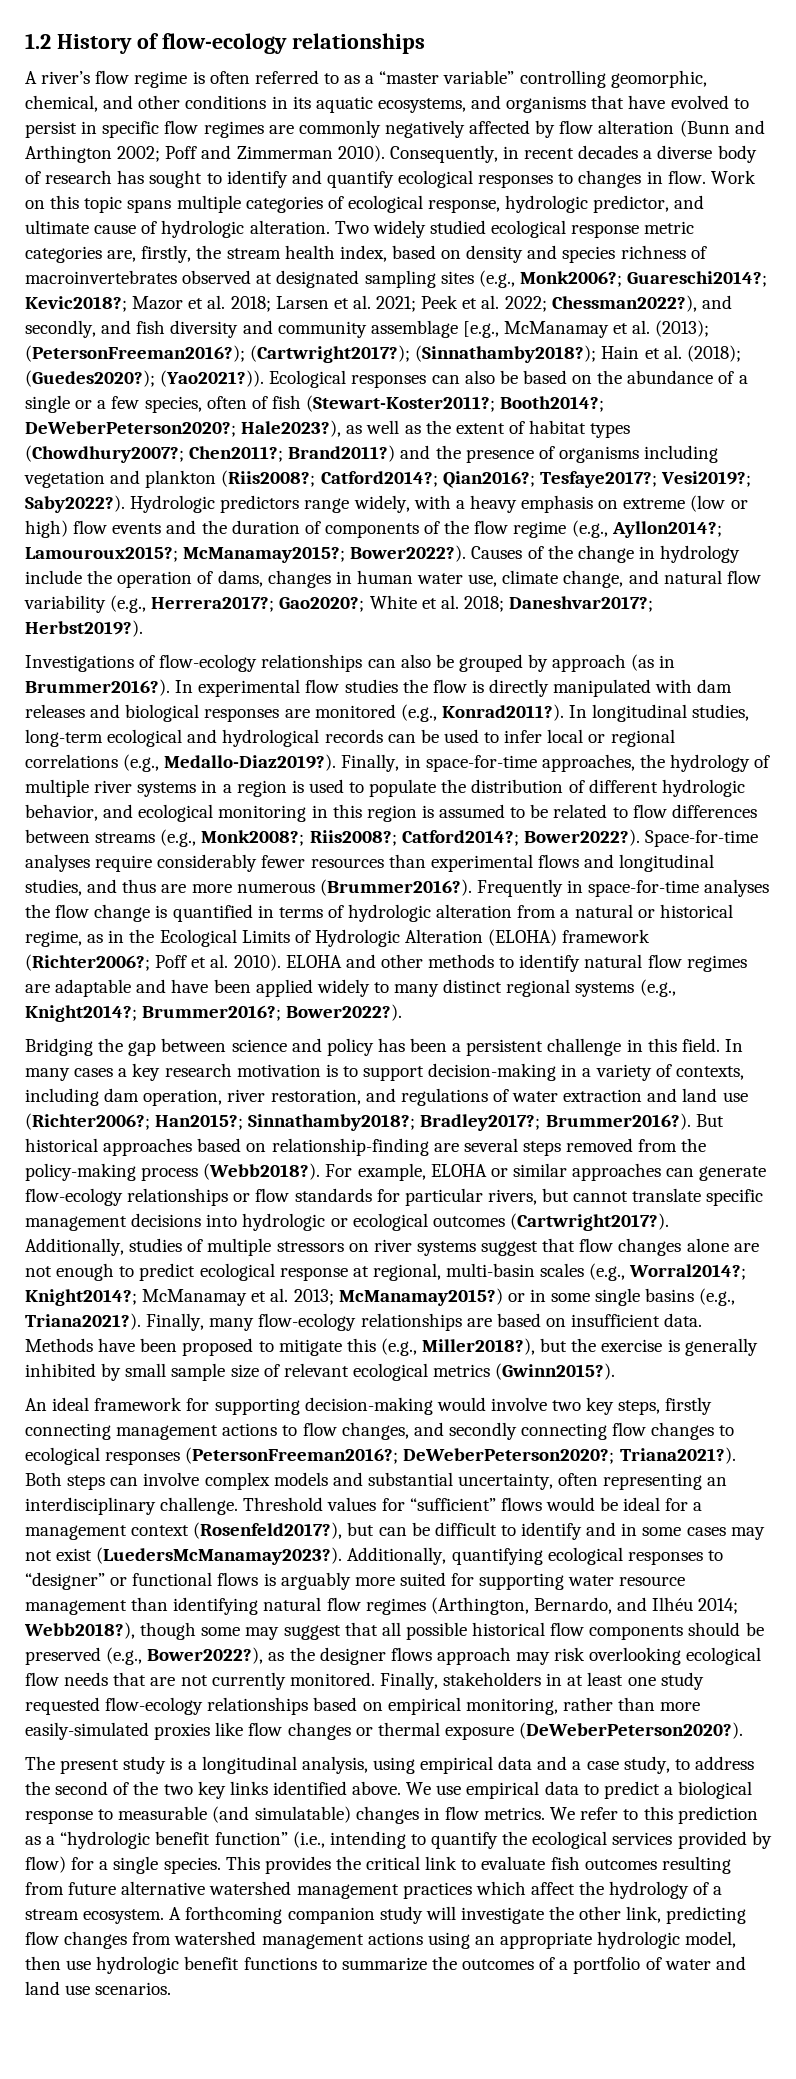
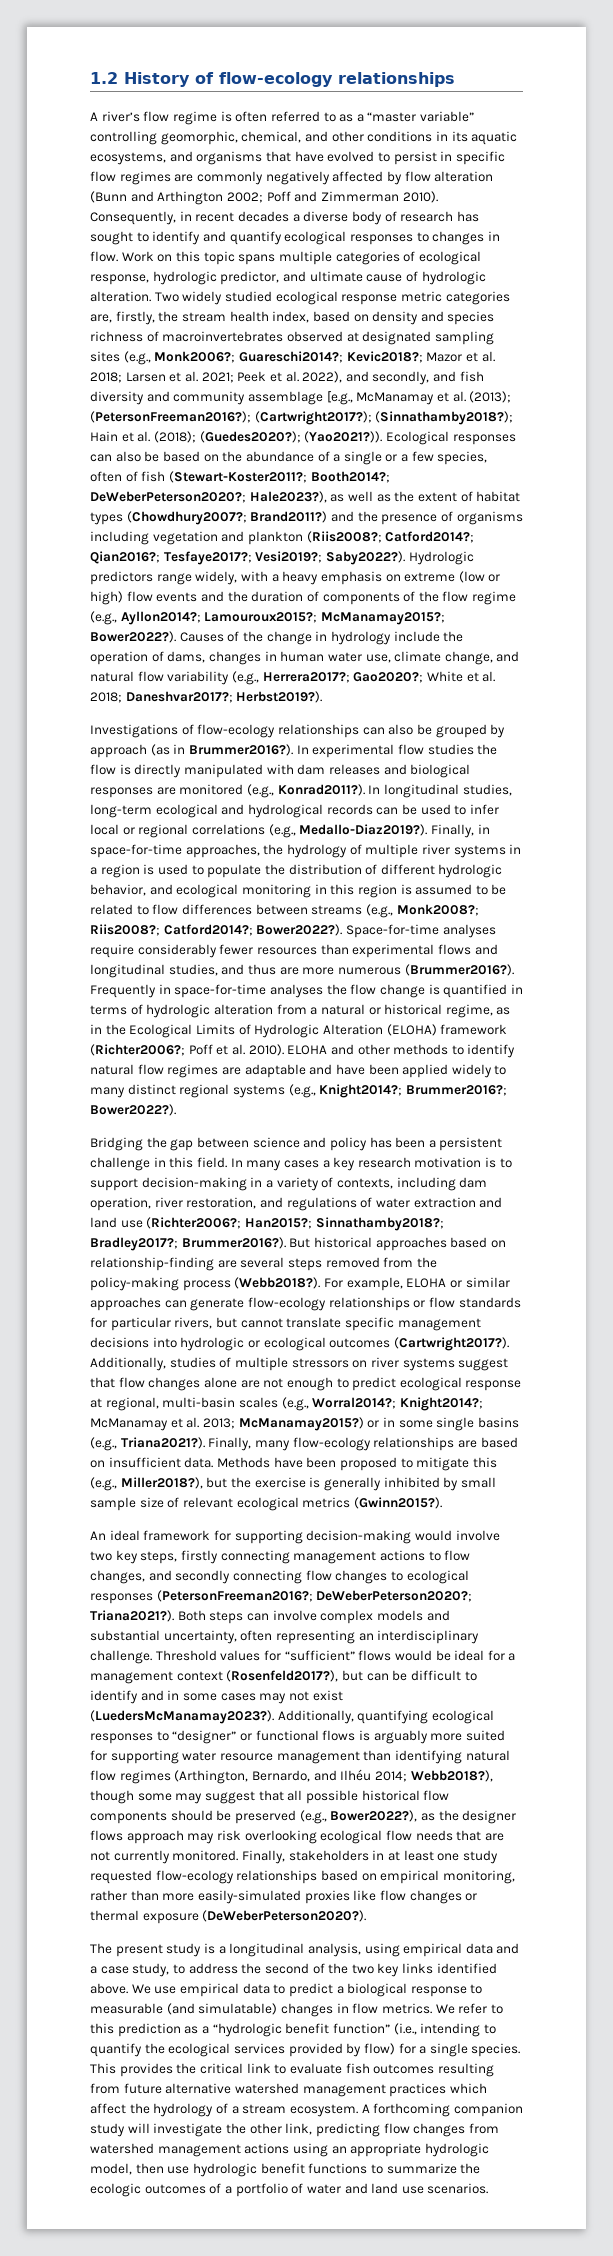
[504,295,697,312] 2022; Chessman2022?), -> [302,371,343,383] 2022),
[189,446,284,462] Chen2011?; -> (247, 518) none
(457, 1963) none -> [90,2183,141,2197] ecologic

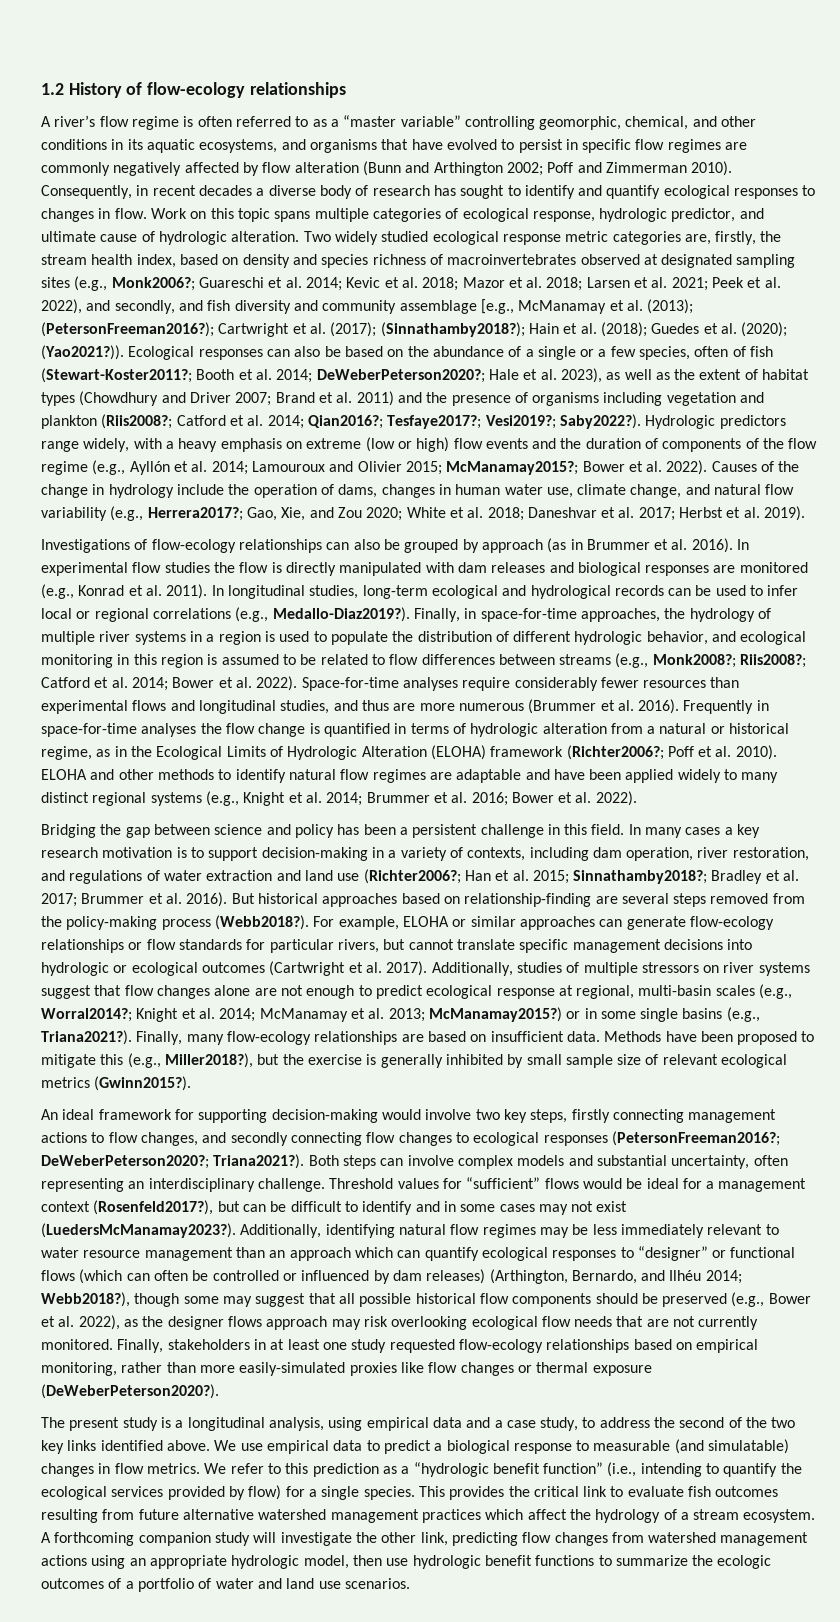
[238,351,423,363] Guareschi2014?; Kevic2018?; -> [198,277,459,291] Guareschi et al. 2014; Kevic et al. 2018;
[254,411,372,425] (Cartwright2017?); -> [218,322,377,337] Cartwright et al. (2017);
[199,431,301,443] (Guedes2020?); -> [651,322,788,337] Guedes et al. (2020);
[310,471,390,483] [90,491,327,503] Booth2014?; DeWeberPeterson2020?; Hale2023?), -> [196,368,602,383] Booth et al. 2014; DeWeberPeterson2020?; Hale et al. 2023),
[126,511,328,525] (Chowdhury2007?; Brand2011?) -> [79,391,394,406] (Chowdhury and Driver 2007; Brand et al. 2011)
[385,531,475,543] Catford2014?; -> [176,415,304,429] Catford et al. 2014;
[120,611,445,625] [90,631,176,643] Ayllon2014?; Lamouroux2015?; McManamay2015?; Bower2022?). -> [129,460,708,475] Ayllón et al. 2014; Lamouroux and Olivier 2015; McManamay2015?; Bower et al. 2022).
[353,671,496,683] [90,691,323,703] Gao2020?; White et al. 2018; Daneshvar2017?; Herbst2019?). -> [246,506,806,521] Gao, Xie, and Zou 2020; White et al. 2018; Daneshvar et al. 2017; Herbst et al. 2019).
[188,744,293,756] Brummer2016?). -> [586,538,733,553] Brummer et al. 2016).
[277,784,365,796] Konrad2011?). -> [78,584,208,599] Konrad et al. 2011).
[163,924,343,936] Catford2014?; Bower2022?). -> [41,676,298,691] Catford et al. 2014; Bower et al. 2022).
[404,964,514,976] (Brummer2016?). -> [528,699,680,714] (Brummer et al. 2016).
[319,1084,507,1098] [90,1104,176,1116] Knight2014?; Brummer2016?; Bower2022?). -> [243,791,637,806] Knight et al. 2014; Brummer et al. 2016; Bower et al. 2022).
[244,1217,444,1231] [90,1237,286,1251] Han2015?; Sinnathamby2018?; Bradley2017?; Brummer2016?). -> [464,870,800,884] [41,892,228,907] Han et al. 2015; Sinnathamby2018?; Bradley et al. 2017; Brummer et al. 2016).
[393,1337,509,1351] (Cartwright2017?). -> [269,961,428,976] (Cartwright et al. 2017).
[399,1397,483,1411] Knight2014?; -> [136,1008,256,1022] Knight et al. 2014;
[357,1710,429,1724] quantifying -> [325,1224,779,1238] [41,1247,479,1261] identifying natural flow regimes may be less immediately relevant to water resource management than an approach which can quantify
[358,1730,505,1744] [90,1750,510,1764] [90,1770,171,1784] is arguably more suited for supporting water resource management than identifying natural flow regimes -> [79,1269,486,1284] (which can often be controlled or influenced by dam releases)
[330,1810,418,1822] Bower2022?), -> [768,1293,811,1304] [41,1315,120,1330] Bower et al. 2022),

